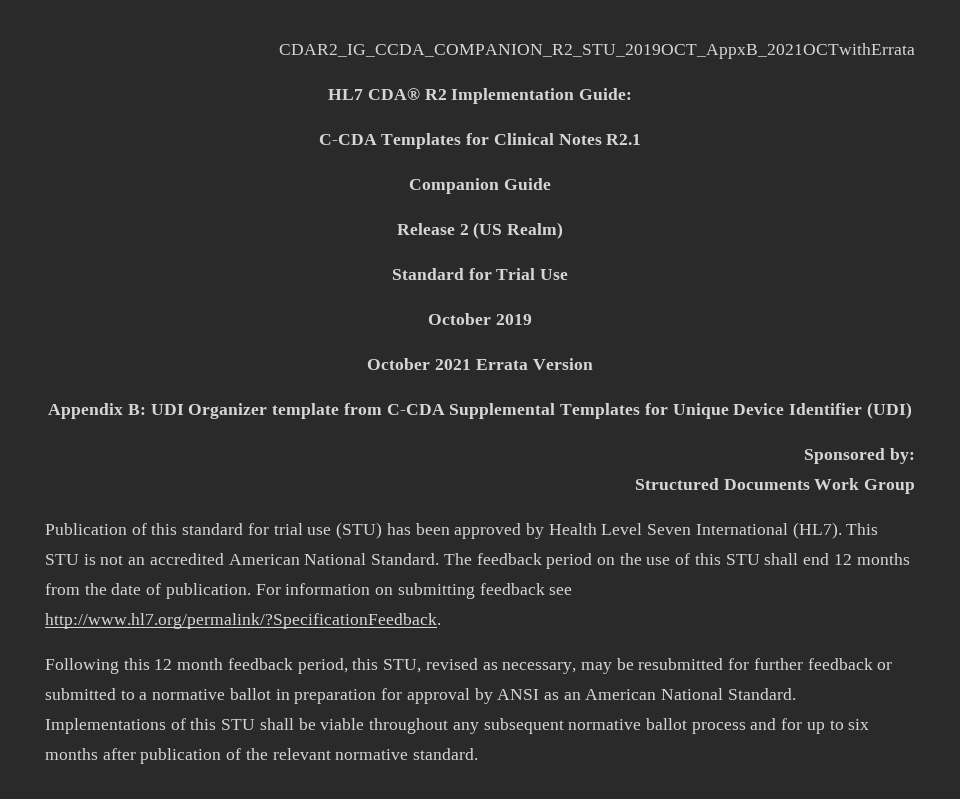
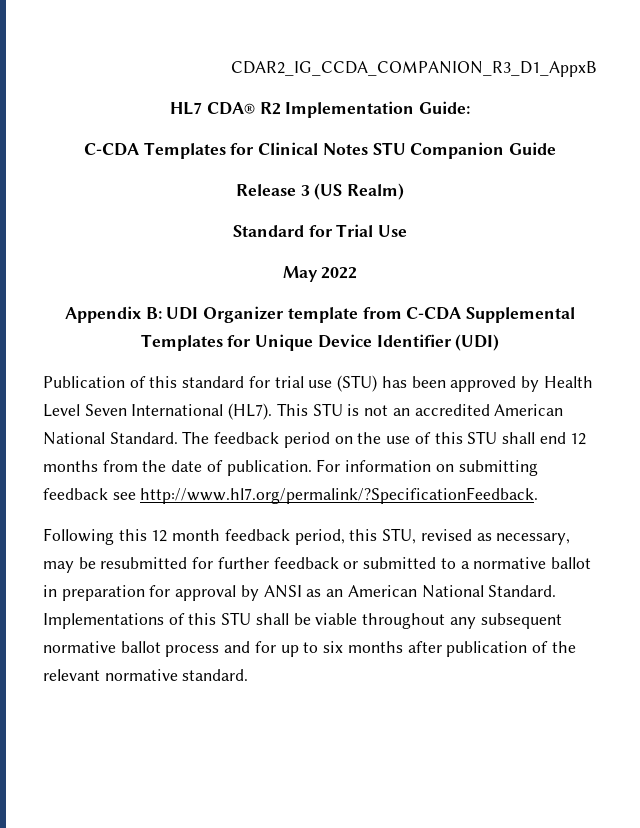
[279,43,915,59] CDAR2_IG_CCDA_COMPANION_R2_STU_2019OCT_AppxB_2021OCTwithErrata -> [231,61,597,77] CDAR2_IG_CCDA_COMPANION_R3_D1_AppxB
[606,134,642,145] R2.1 // -> [372,142,406,155] STU
[459,224,469,235] 2 -> [300,185,310,196] 3
[428,313,532,325] [367,358,593,370] October 2019 // October 2021 Errata Version -> [282,266,358,282] May 2022
[804,448,915,464] [634,478,916,494] // Sponsored by: // Structured Documents Work Group -> (500, 342) none

